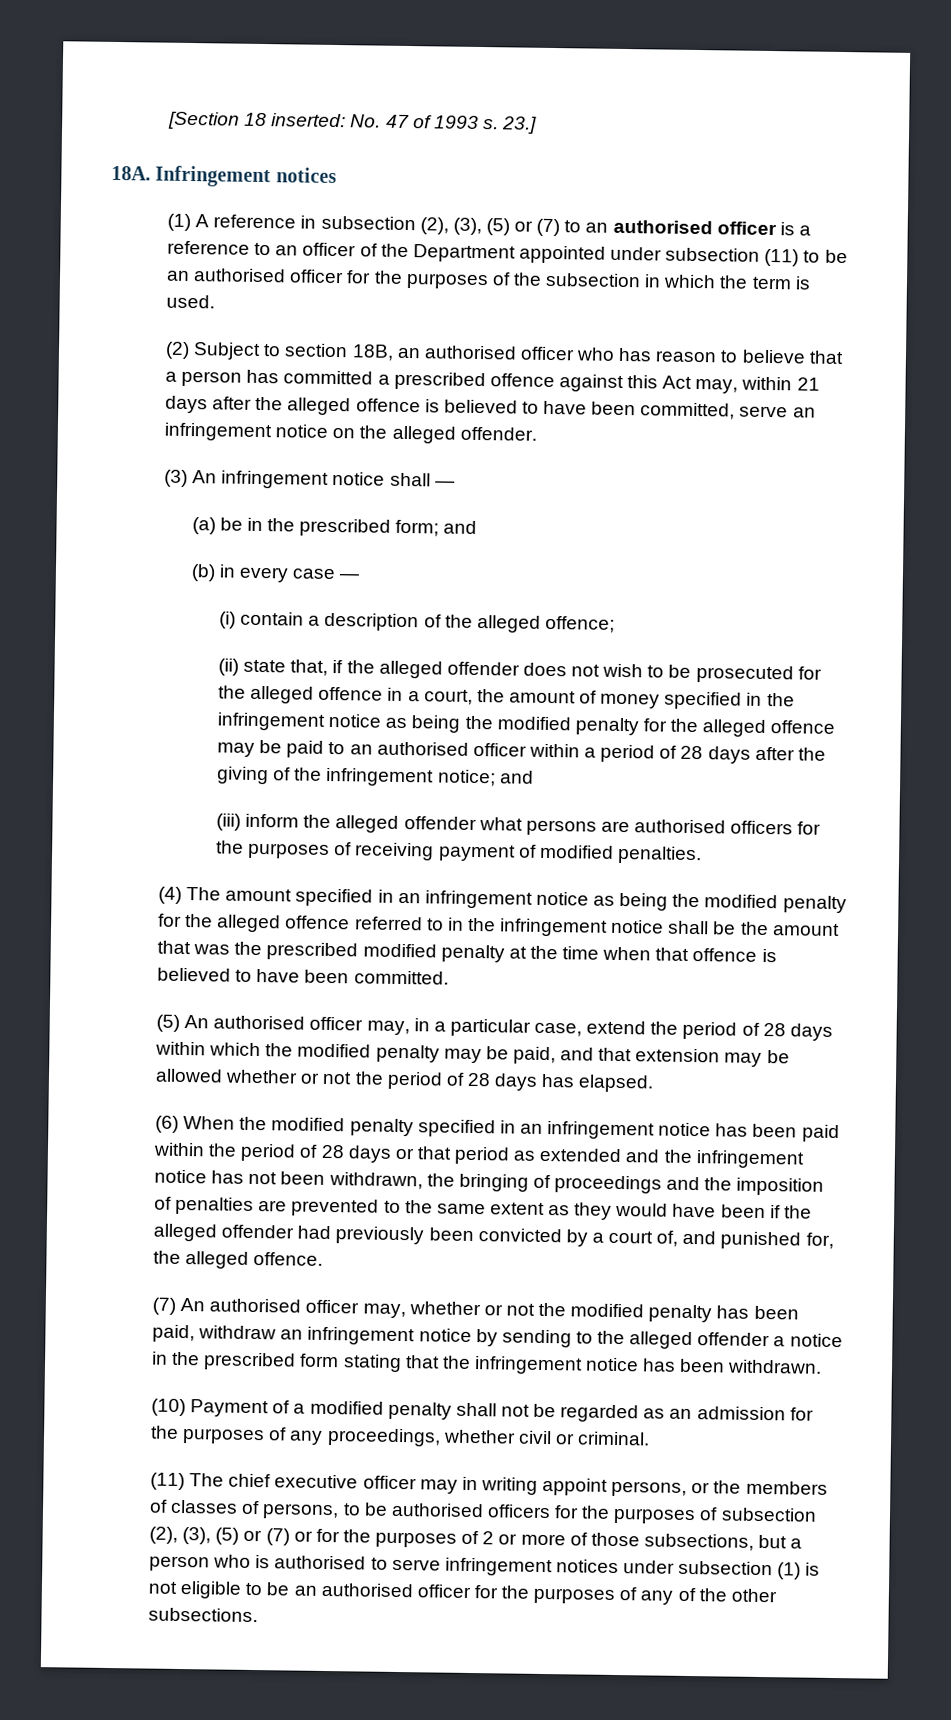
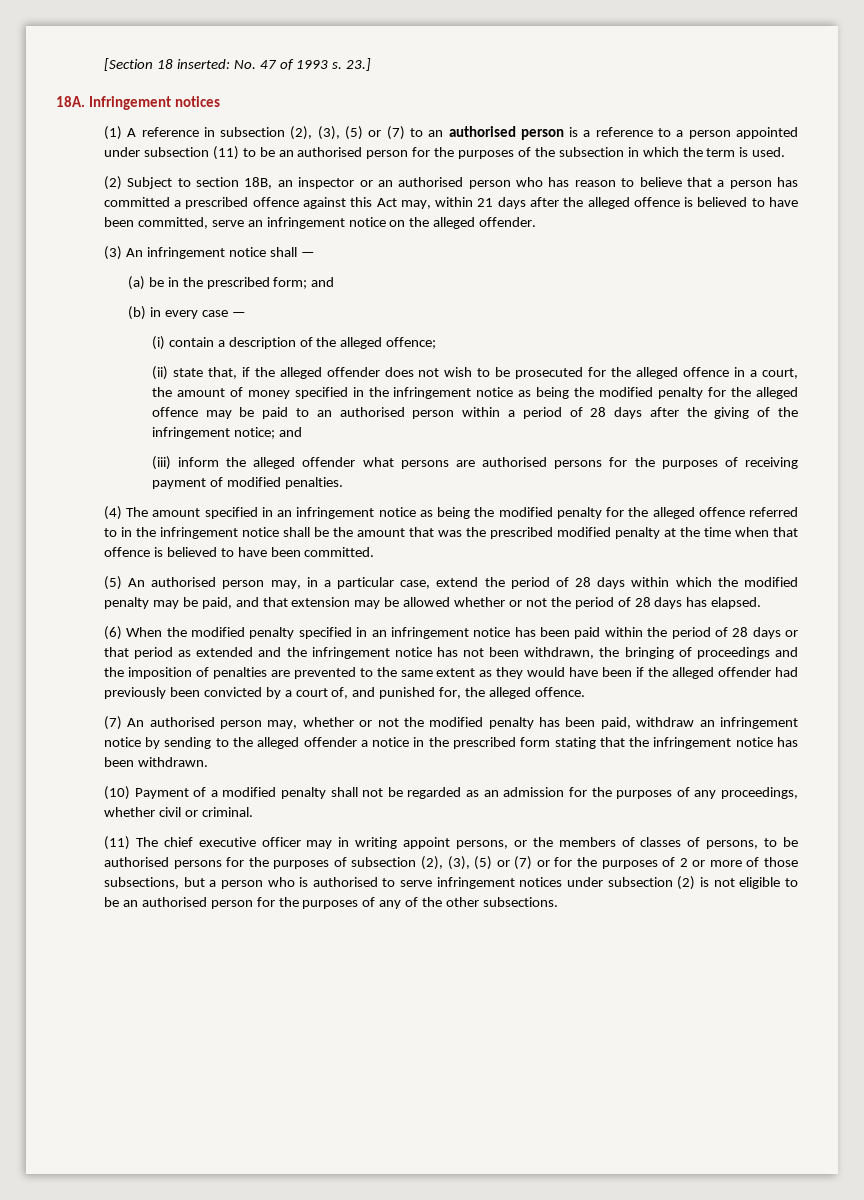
[716,221,777,236] officer -> [520,129,564,140] person
[275,242,516,263] an officer of the Department -> [676,130,731,139] a person
[289,269,345,284] officer -> [366,150,409,159] person
[423,345,575,361] authorised officer -> [298,177,511,189] inspector or an authorised person
[472,742,527,757] officer -> [412,410,455,419] person
[730,820,794,835] officers -> [554,460,603,469] persons
[309,1016,364,1031] officer -> [222,580,265,589] person
[305,1299,360,1314] officer -> [220,720,263,729] person
[486,1504,551,1519] officers -> [173,860,222,869] persons
[777,1562,802,1580] (1) -> [677,876,696,890] (2)
[416,1584,472,1599] officer -> [210,900,253,909] person

